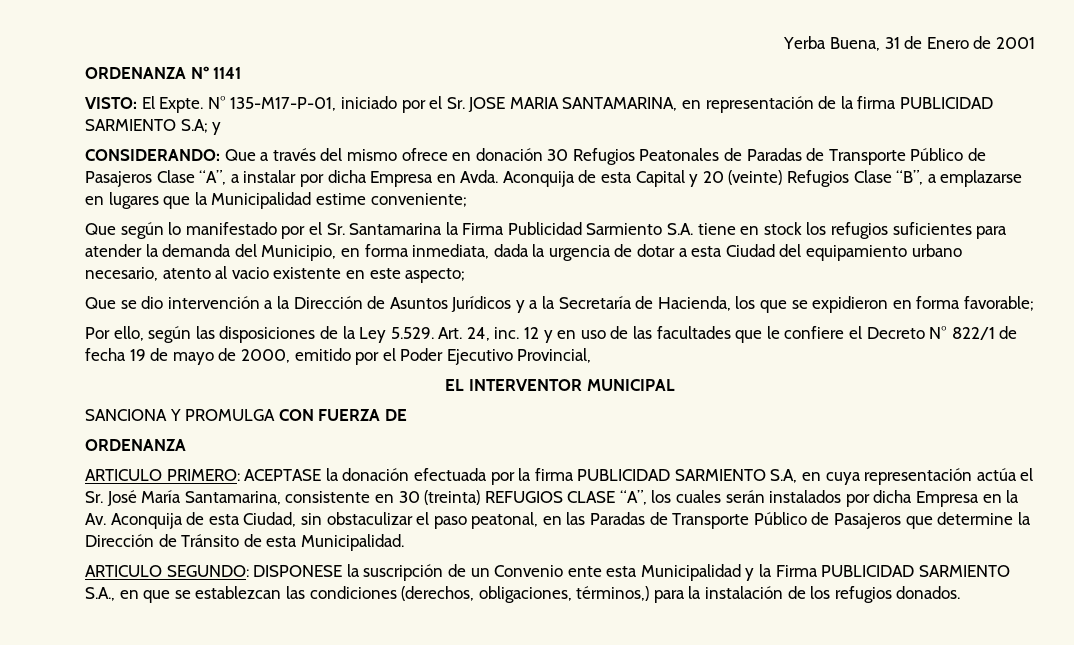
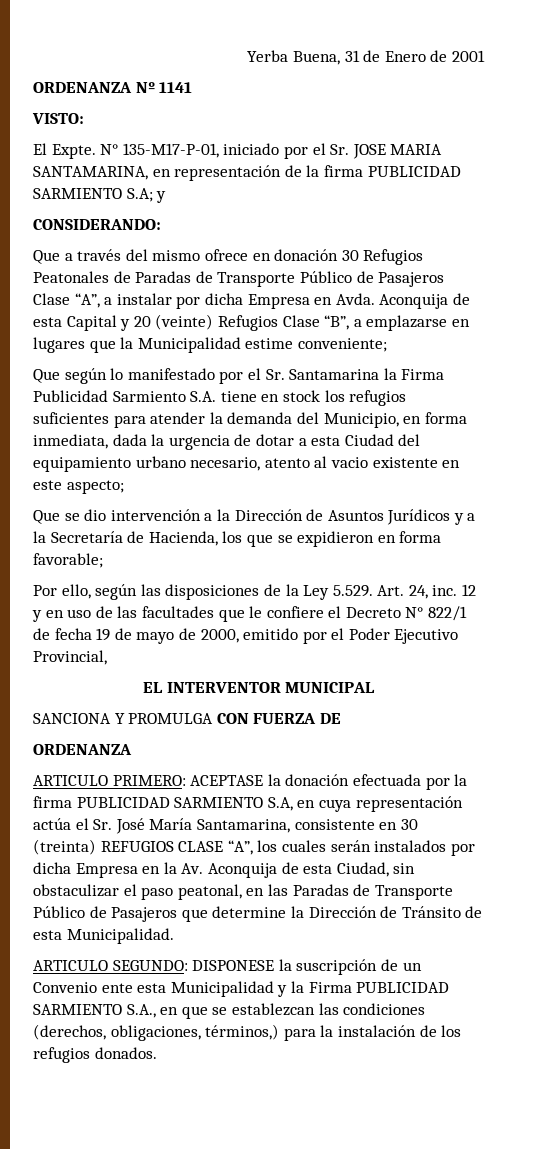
(137, 103) none -> (84, 118) //
(220, 155) none -> (161, 224) //

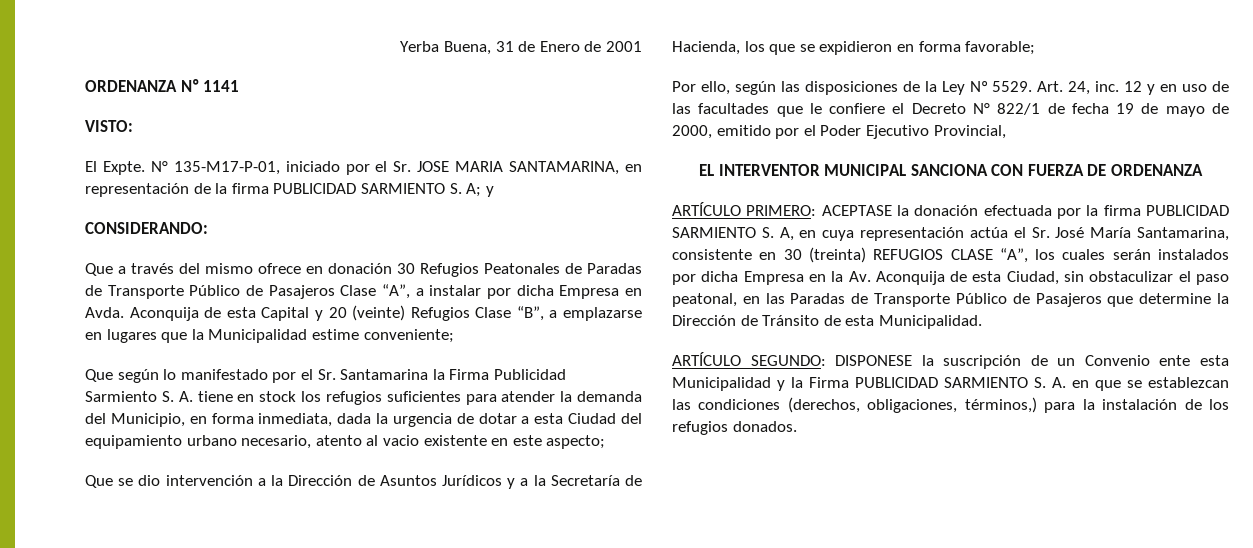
[126,188,153,202] S.A; -> [449,183,482,197] S. A;
[190,391,217,402] S.A. -> [161,391,193,402] S. A.
[332,585,373,597] 5.529. -> [969,81,1033,92] Nº 5529.
[33,713,214,724] // SANCIONA Y PROMULGA -> [910,164,988,176] SANCIONA
(341, 718) // -> (1107, 170) none
[33,775,108,786] ARTICULO -> [672,202,741,216] ARTÍCULO
[267,797,293,811] S.A, -> [761,227,794,241] S. A,
[33,960,108,971] ARTICULO -> [672,352,741,366] ARTÍCULO
[126,1004,156,1018] S.A., -> [1034,377,1066,388] S. A.

